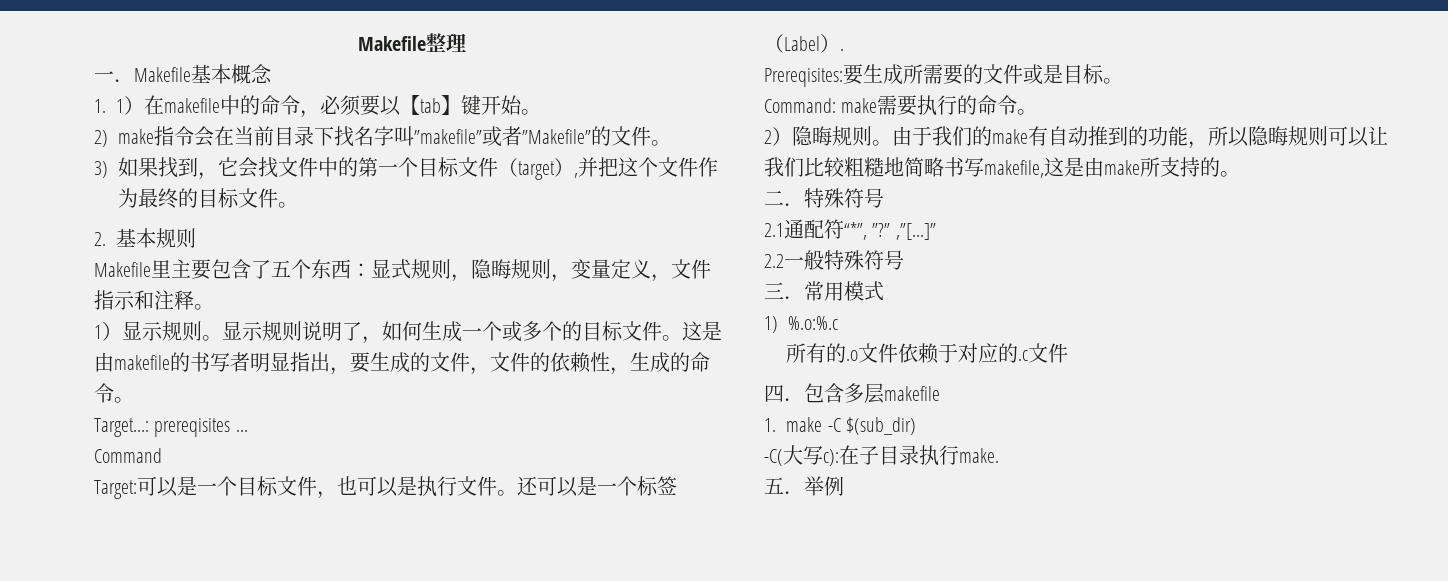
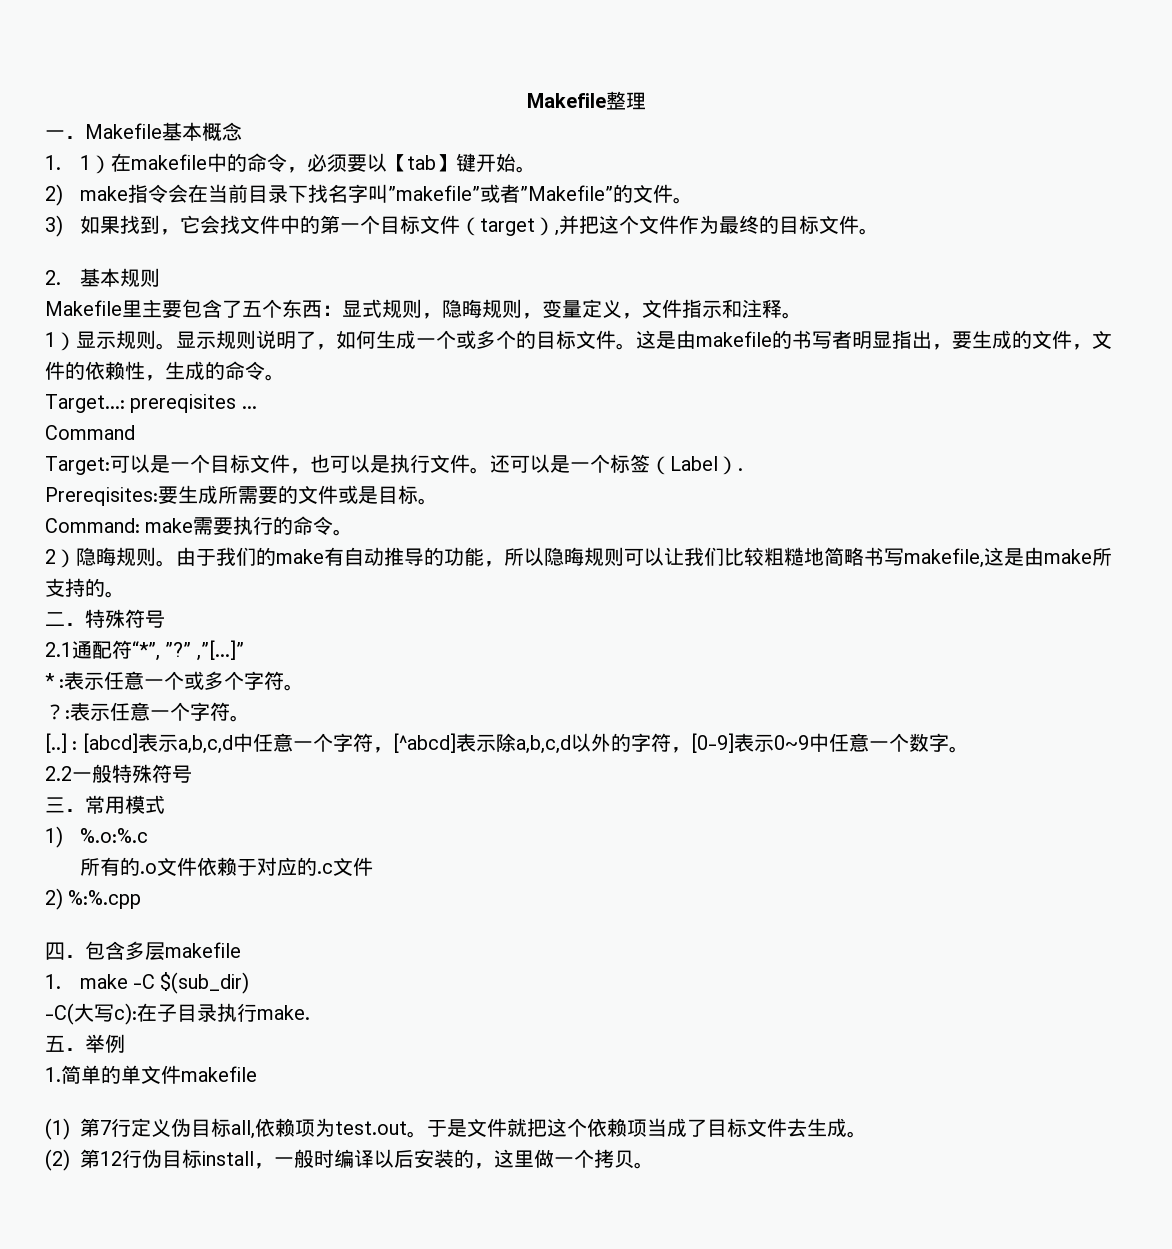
[1108,126,1128,146] 到 -> [404,548,424,566] 导
(936, 231) none -> [45,671,305,691] [45,702,250,722] [45,733,969,754] // * :表示任意一个或多个字符。 // ？:表示任意一个字符。 // [..] : [abcd]表示a,b,c,d中任意一个字符，[^abcd]表示除a,b,c,d以外的字符，[0-9]表示0~9中任意一个数字。
(1069, 353) none -> [45,888,142,910] // 2) %:%.cpp
(844, 486) none -> [45,1065,257,1084] [45,1118,867,1140] [45,1149,654,1171] // 1.简单的单文件makefile // (1)第7行定义伪目标all,依赖项为test.out。于是文件就把这个依赖项当成了目标文件去生成。 // (2)第12行伪目标install，一般时编译以后安装的，这里做一个拷贝。

